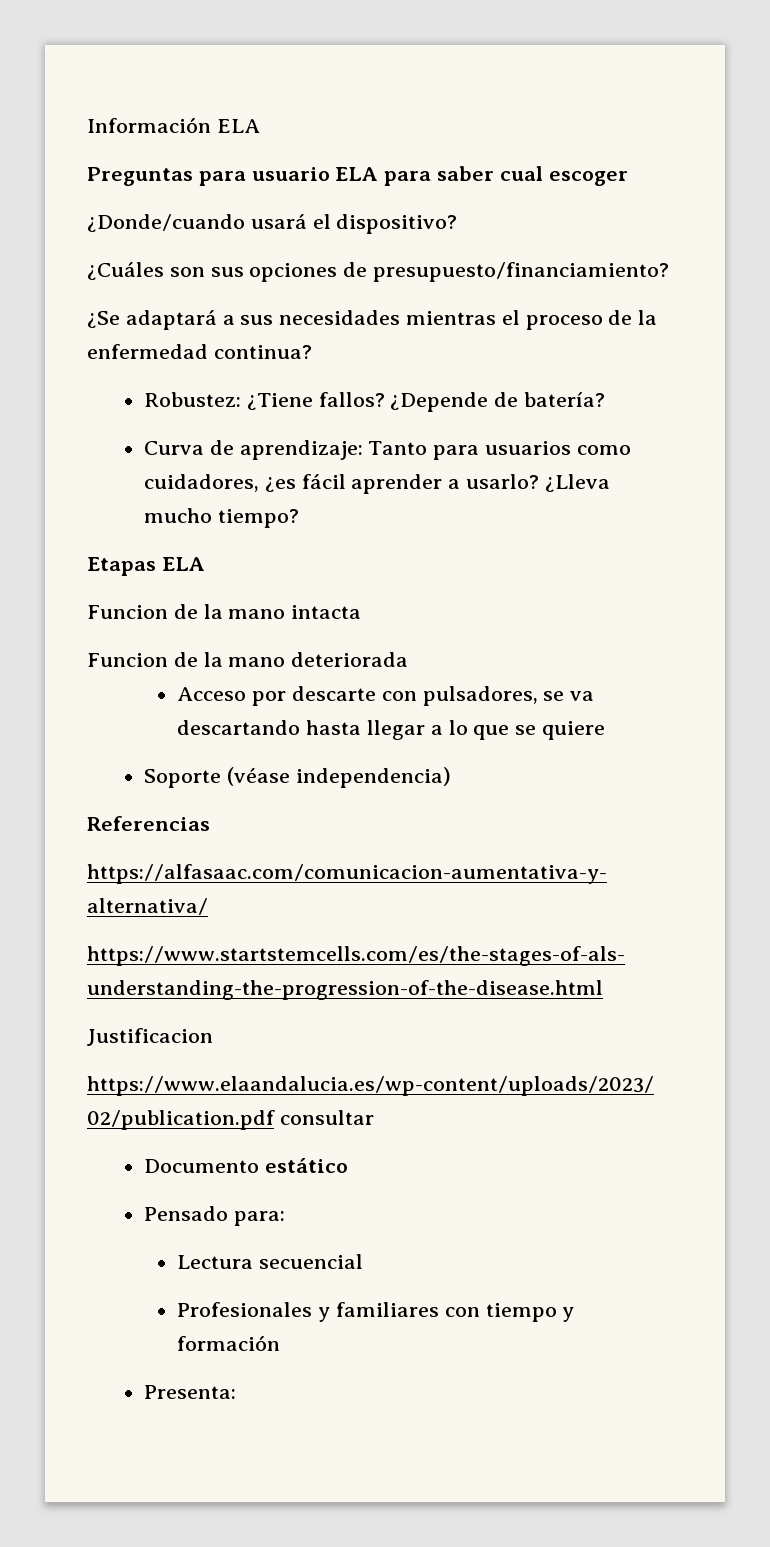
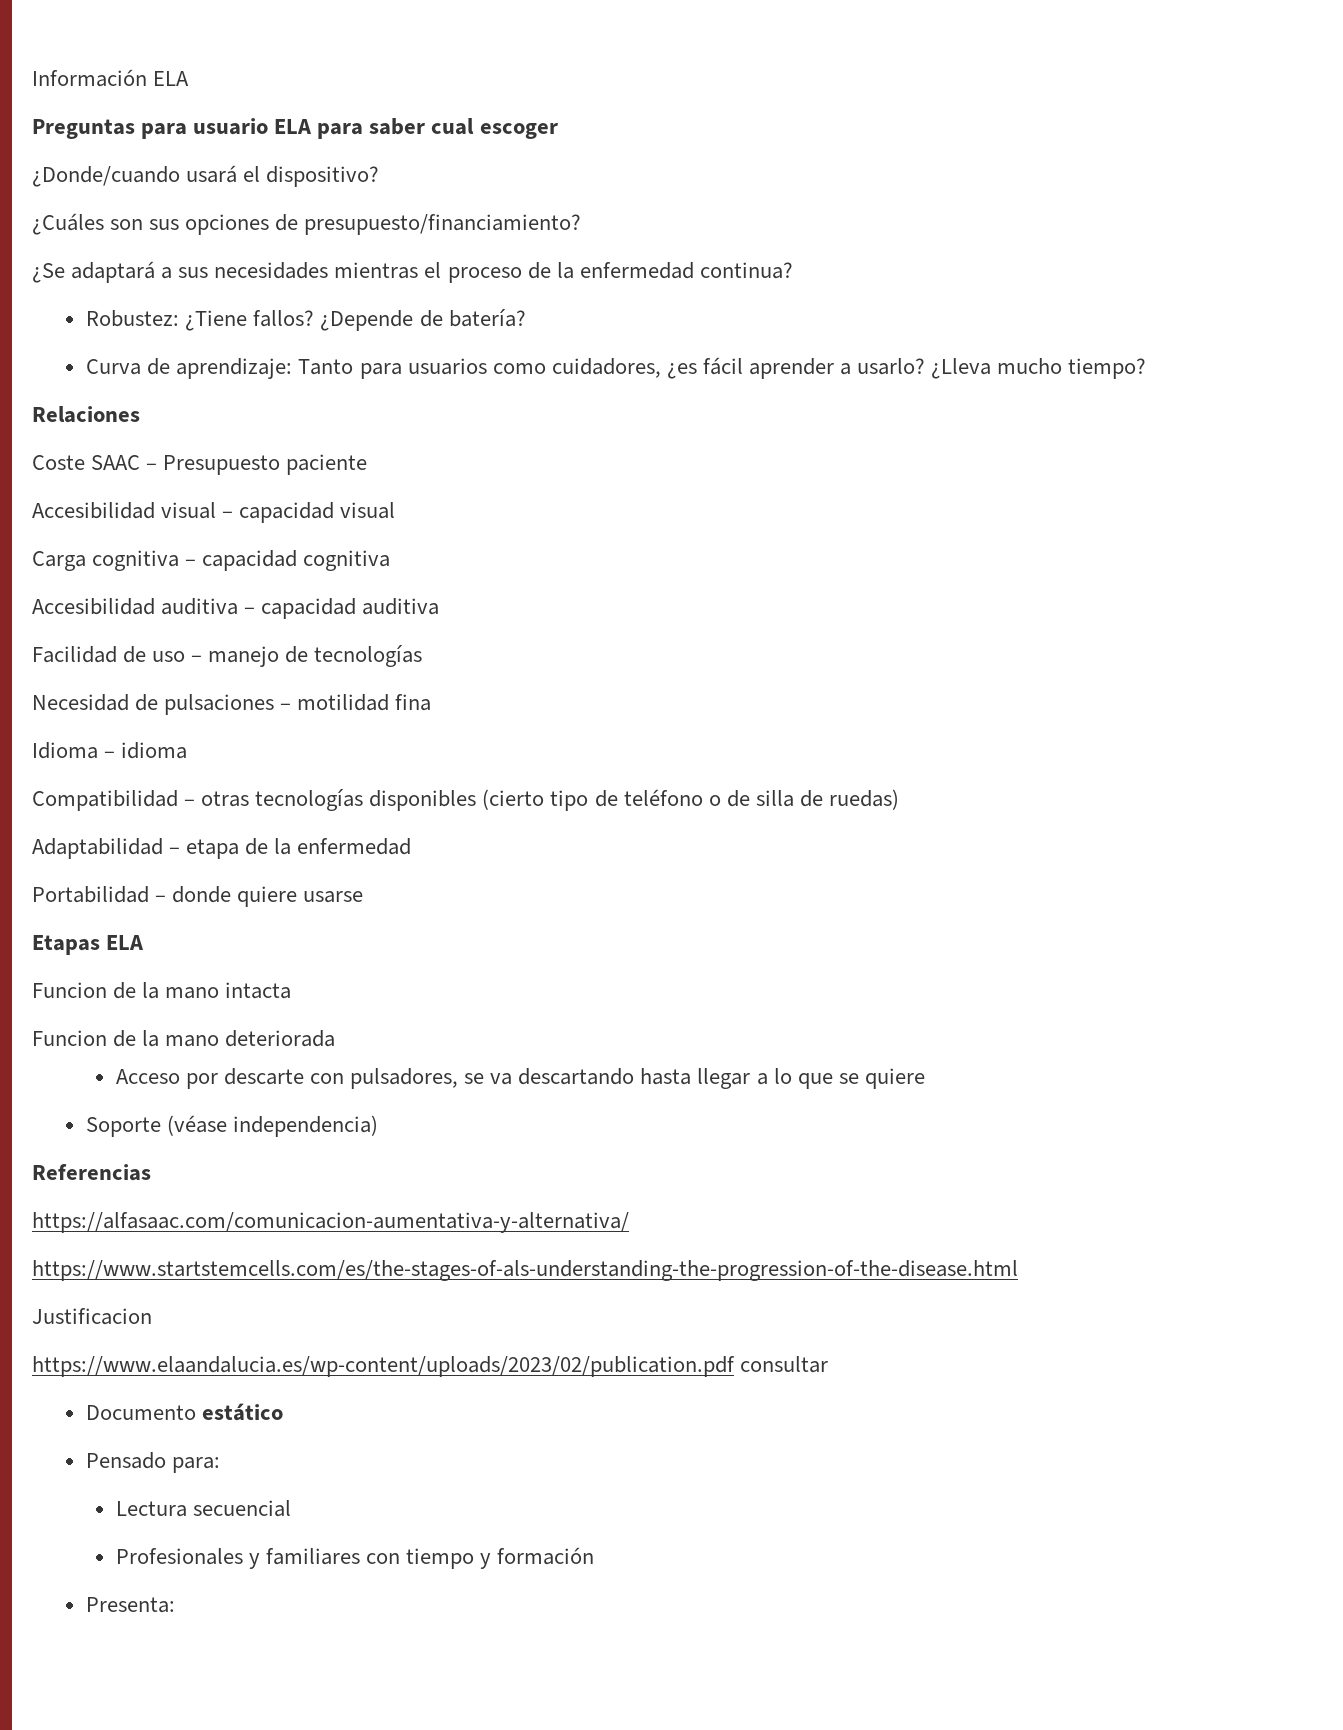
(299, 518) none -> [32,406,140,423] [32,454,368,475] [32,502,396,523] [32,550,391,571] [32,598,440,619] [32,645,423,667] [32,694,432,715] [32,742,188,759] [32,789,899,811] [32,838,412,859] [32,886,364,907] // Relaciones // Coste SAAC – Presupuesto paciente // Accesibilidad visual – capacidad visual // Carga cognitiva – capacidad cognitiva // Accesibilidad auditiva – capacidad auditiva // Facilidad de uso – manejo de tecnologías // Necesidad de pulsaciones – motilidad fina // Idioma – idioma // Compatibilidad – otras tecnologías disponibles (cierto tipo de teléfono o de silla de ruedas) // Adaptabilidad – etapa de la enfermedad // Portabilidad – donde quiere usarse

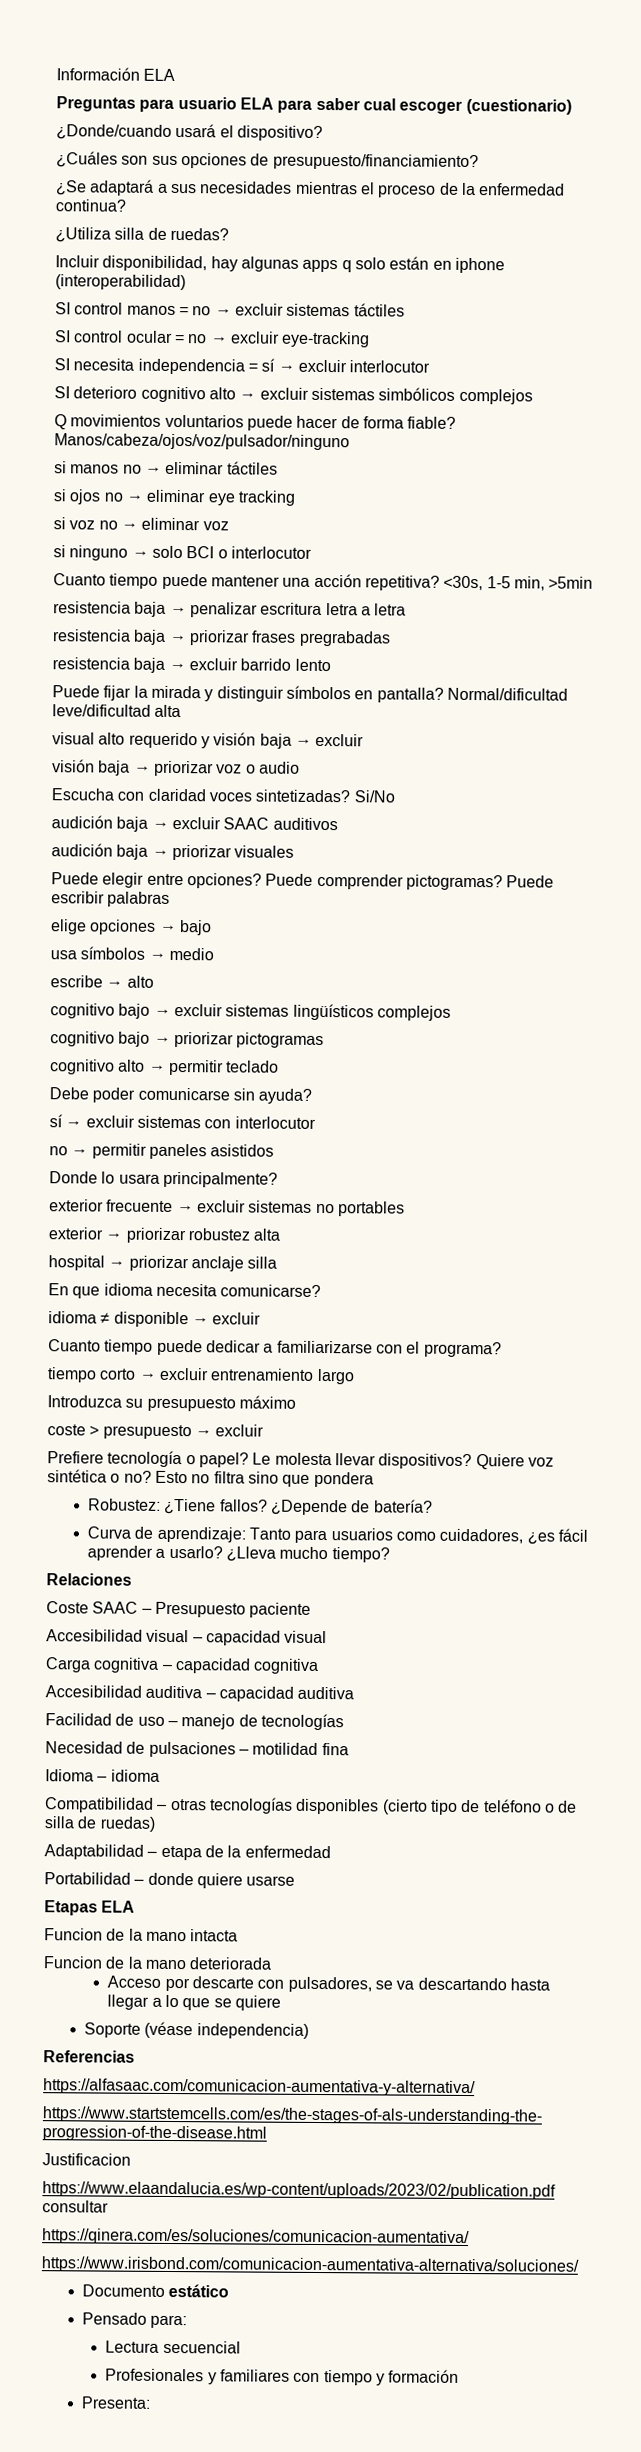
(558, 131) none -> [465,98,572,115] (cuestionario)
(793, 270) none -> [55,227,229,243] [55,255,505,274] [55,274,186,291] [55,302,405,317] [55,330,371,348] [54,358,431,375] [54,386,533,405] [54,414,457,431] [54,433,350,451] [54,461,278,475] [53,489,296,506] [53,517,229,531] [53,545,312,561] [53,573,594,591] [53,601,407,618] [52,629,391,647] [52,657,331,673] [52,685,568,703] [52,704,182,718] [52,732,365,749] [52,759,300,777] [51,788,395,803] [51,815,338,832] [51,843,295,861] [51,872,555,891] [51,891,171,907] [50,919,212,936] [50,946,214,961] [50,975,154,988] [50,1003,451,1021] [50,1031,325,1049] [50,1059,280,1076] [49,1087,313,1104] [49,1114,316,1129] [49,1143,275,1160] [49,1171,278,1188] [49,1199,405,1217] [48,1227,281,1244] [48,1255,278,1272] [48,1283,322,1299] [48,1311,262,1328] [48,1339,502,1358] [47,1367,355,1385] [47,1395,296,1412] [47,1424,265,1440] [47,1450,554,1470] [47,1469,374,1488] // ¿Utiliza silla de ruedas? // Incluir disponibilidad, hay algunas apps q solo están en iphone (interoperabilidad) // SI control manos = no → excluir sistemas táctiles // SI control ocular = no → excluir eye-tracking // SI necesita independencia = sí → excluir interlocutor // SI deterioro cognitivo alto → excluir sistemas simbólicos complejos // Q movimientos voluntarios puede hacer de forma fiable? Manos/cabeza/ojos/voz/pulsador/ninguno // si manos no → eliminar táctiles // si ojos no → eliminar eye tracking // si voz no → eliminar voz // si ninguno → solo BCI o interlocutor // Cuanto tiempo puede mantener una acción repetitiva? <30s, 1-5 min, >5min // resistencia baja → penalizar escritura letra a letra // resistencia baja → priorizar frases pregrabadas // resistencia baja → excluir barrido lento // Puede fijar la mirada y distinguir símbolos en pantalla? Normal/dificultad leve/dificultad alta // visual alto requerido y visión baja → excluir // visión baja → priorizar voz o audio // Escucha con claridad voces sintetizadas? Si/No // audición baja → excluir SAAC auditivos // audición baja → priorizar visuales // Puede elegir entre opciones? Puede comprender pictogramas? Puede escribir palabras // elige opciones → bajo // usa símbolos → medio // escribe → alto // cognitivo bajo → excluir sistemas lingüísticos complejos // cognitivo bajo → priorizar pictogramas // cognitivo alto → permitir teclado // Debe poder comunicarse sin ayuda? // sí → excluir sistemas con interlocutor // no → permitir paneles asistidos // Donde lo usara principalmente? // exterior frecuente → excluir sistemas no portables // exterior → priorizar robustez alta // hospital → priorizar anclaje silla // En que idioma necesita comunicarse? // idioma ≠ disponible → excluir // Cuanto tiempo puede dedicar a familiarizarse con el programa? // tiempo corto → excluir entrenamiento largo // Introduzca su presupuesto máximo // coste > presupuesto → excluir // Prefiere tecnología o papel? Le molesta llevar dispositivos? Quiere voz sintética o no? Esto no filtra sino que pondera
(829, 1364) none -> [42,2228,470,2247] [41,2256,579,2275] // https://qinera.com/es/soluciones/comunicacion-aumentativa/ // https://www.irisbond.com/comunicacion-aumentativa-alternativa/soluciones/

